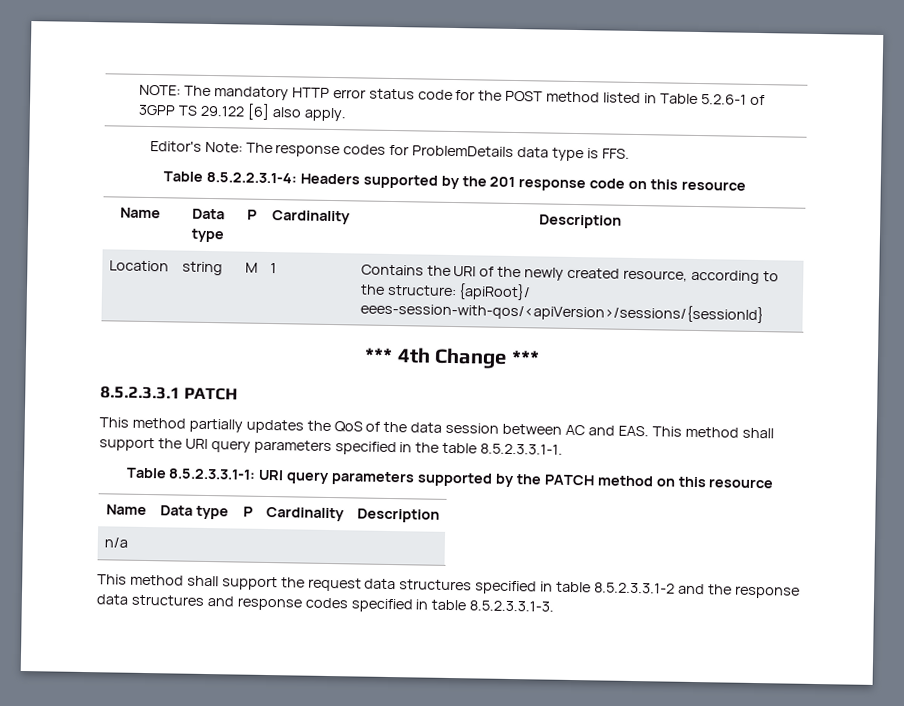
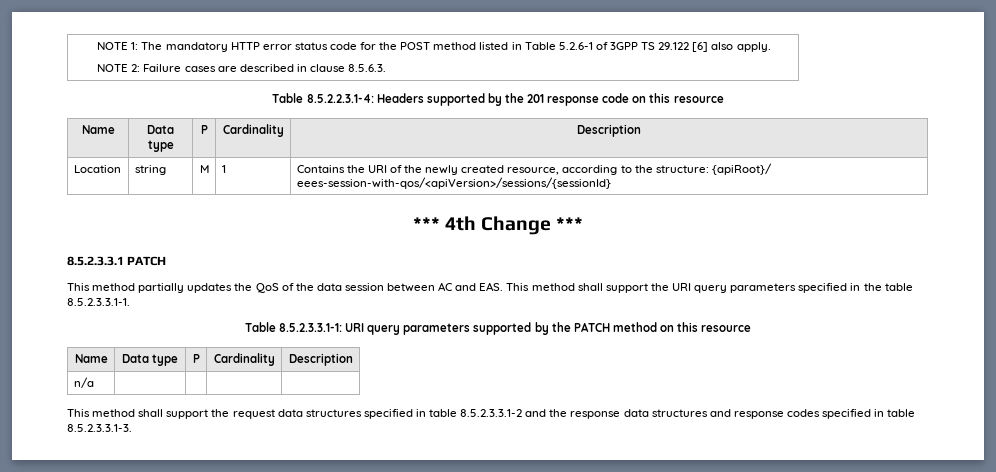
[139,84,182,96] NOTE: -> [97,42,139,50] NOTE 1:
[149,141,630,162] // Editor's Note: The response codes for ProblemDetails data type is FFS. -> [97,64,387,72] // NOTE 2: Failure cases are described in clause 8.5.6.3.

